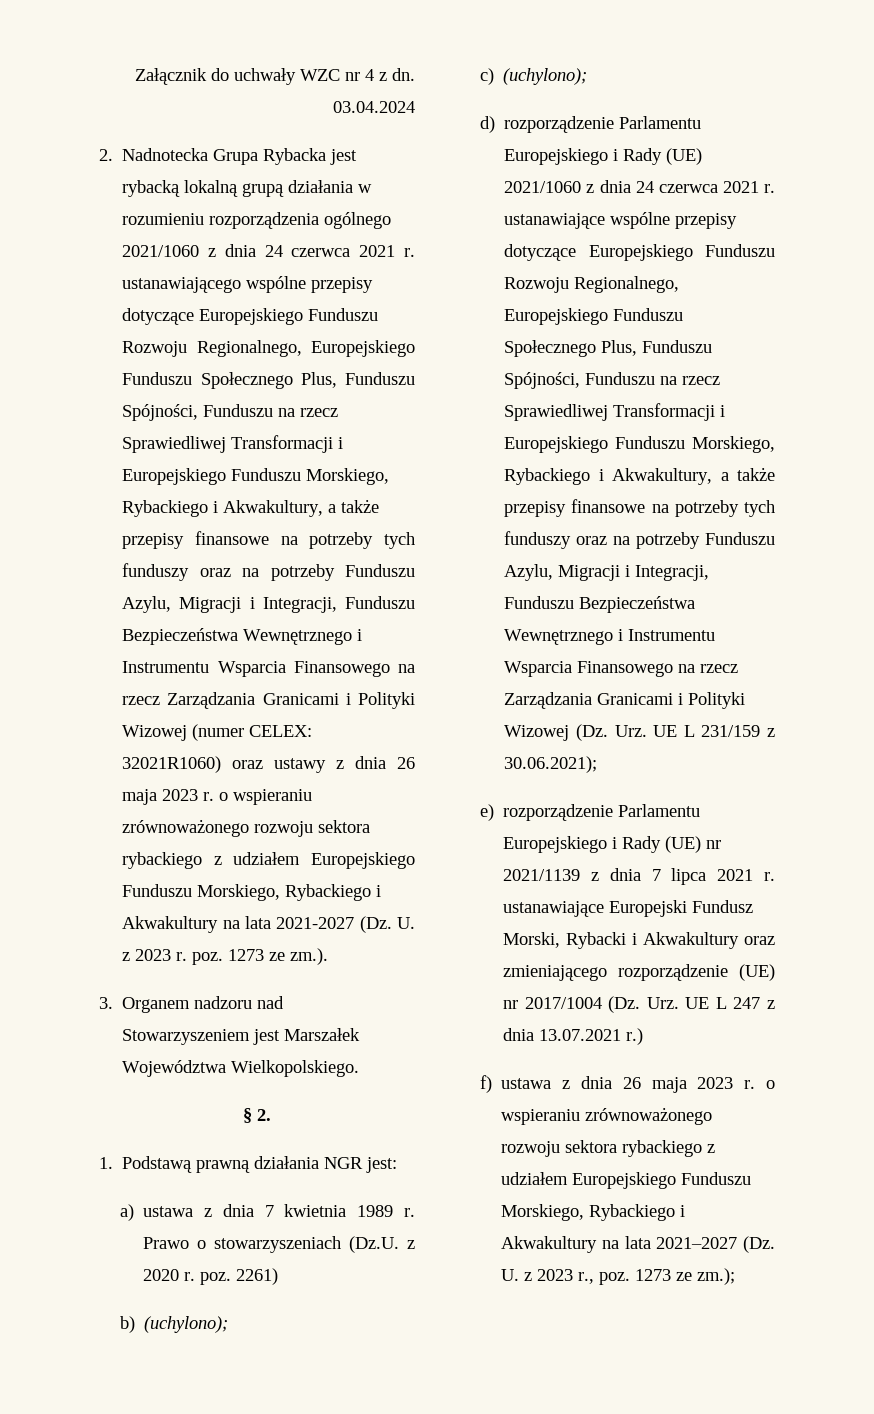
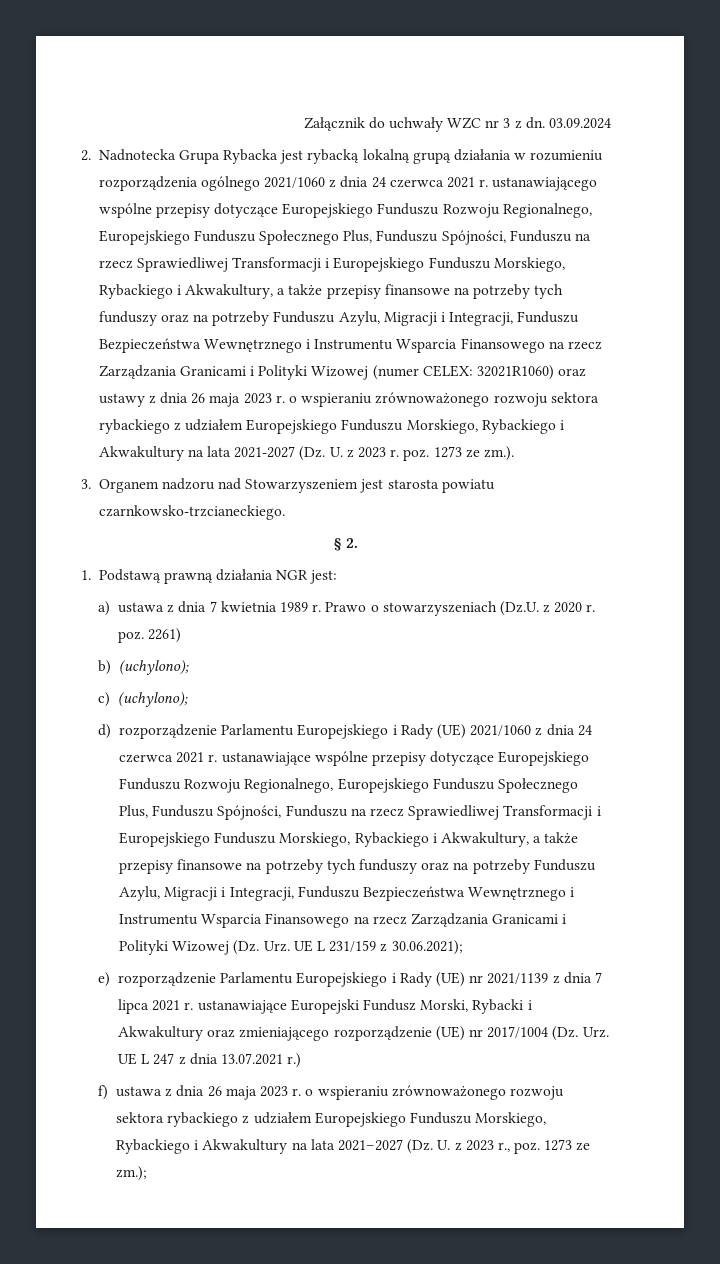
[365,69,374,81] 4 -> [503,118,511,128] 3
[333,101,415,113] 03.04.2024 -> [549,118,611,129] 03.09.2024
[284,1028,361,1041] [122,1060,360,1077] Marszałek Województwa Wielkopolskiego. -> [387,479,495,493] [98,505,285,520] starosta powiatu czarnkowsko-trzcianeckiego.

